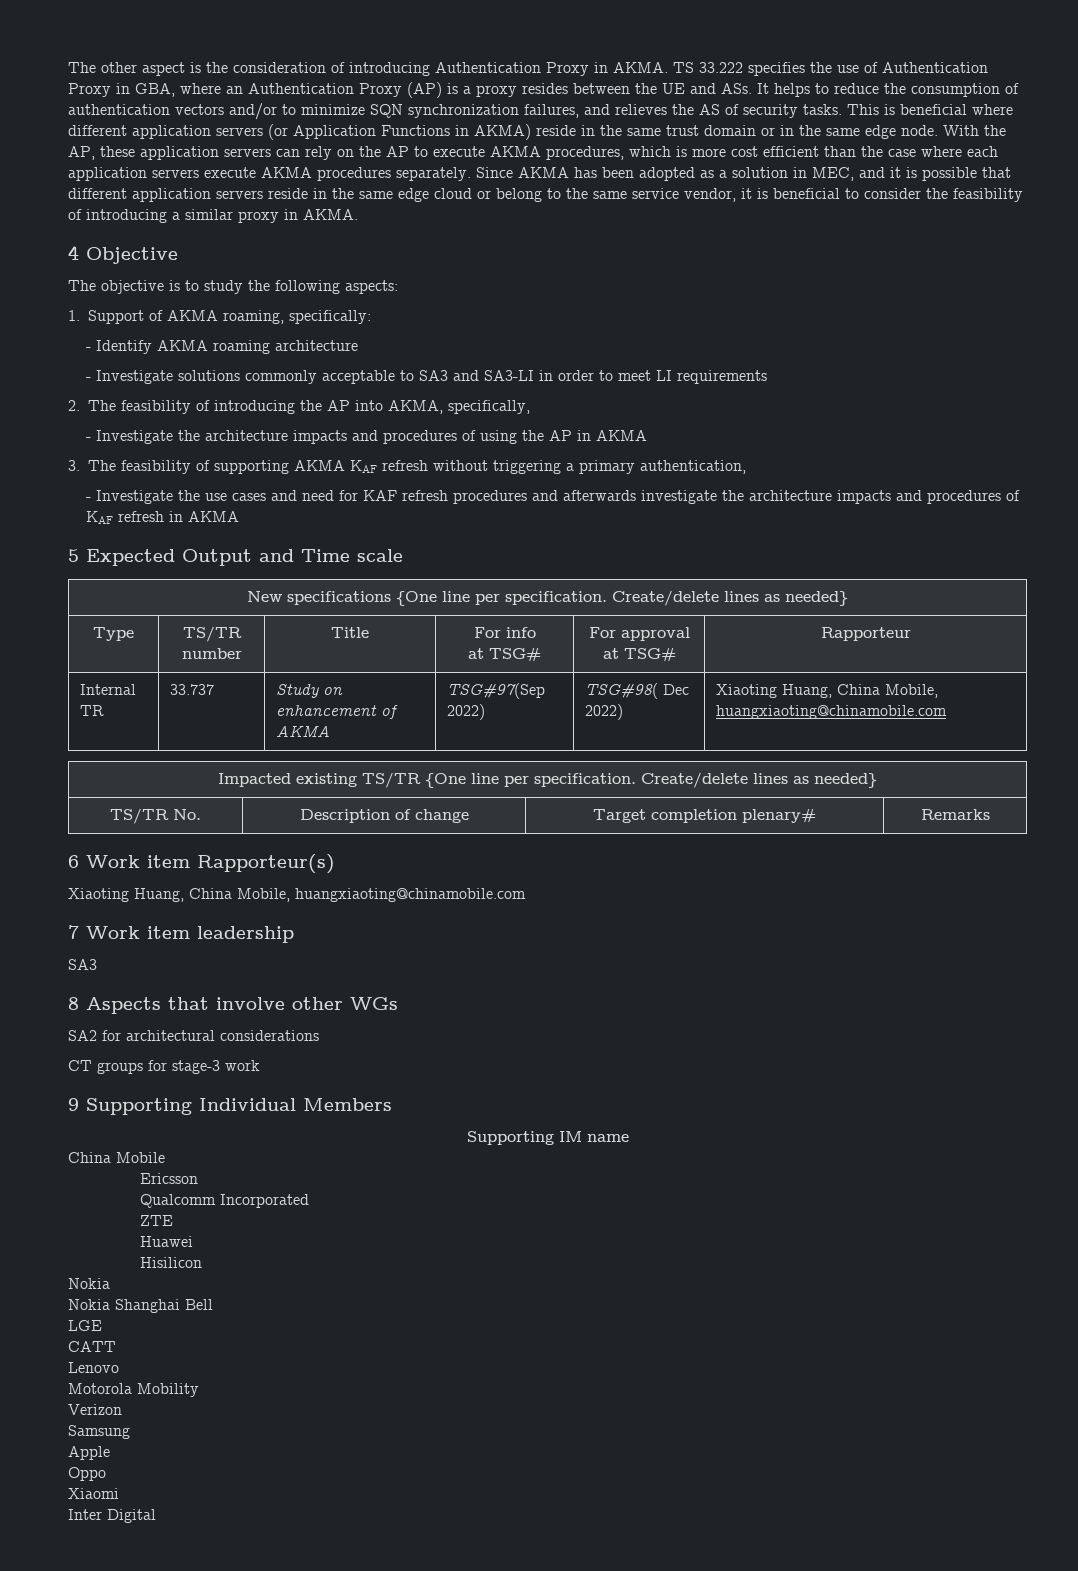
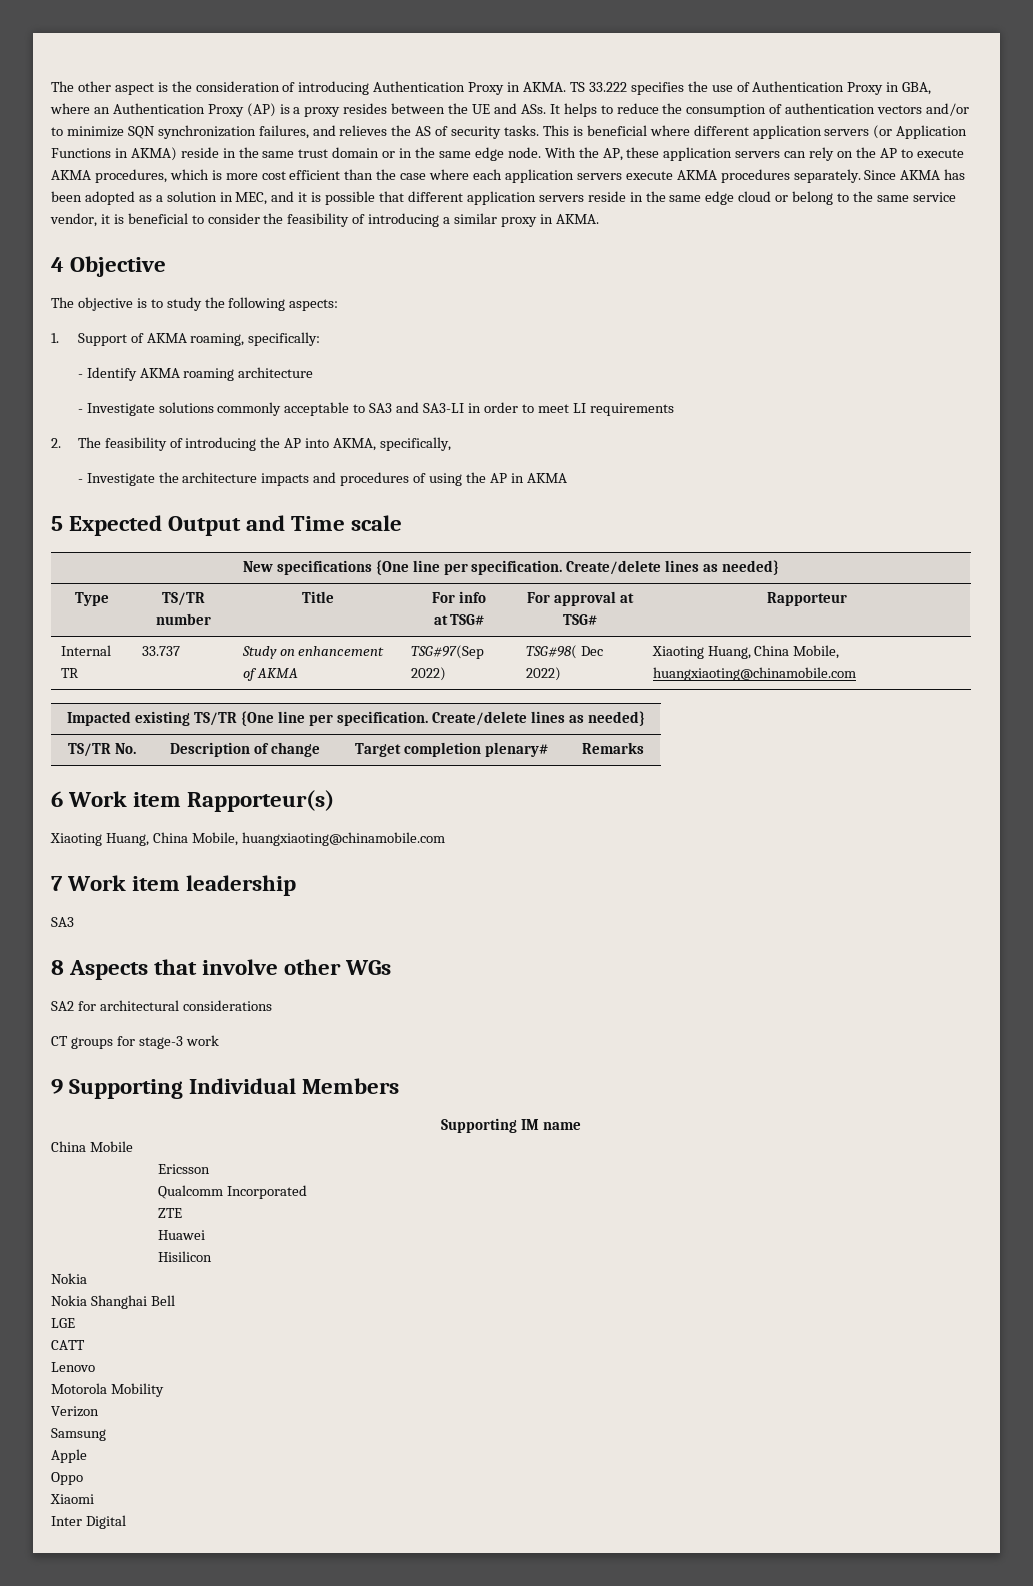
[68,460,746,474] [85,490,1020,504] [85,511,239,524] // 3. The feasibility of supporting AKMA KAF refresh without triggering a primary authentication, // - Investigate the use cases and need for KAF refresh procedures and afterwards investigate the architecture impacts and procedures of KAF refresh in AKMA -> (567, 478) none

